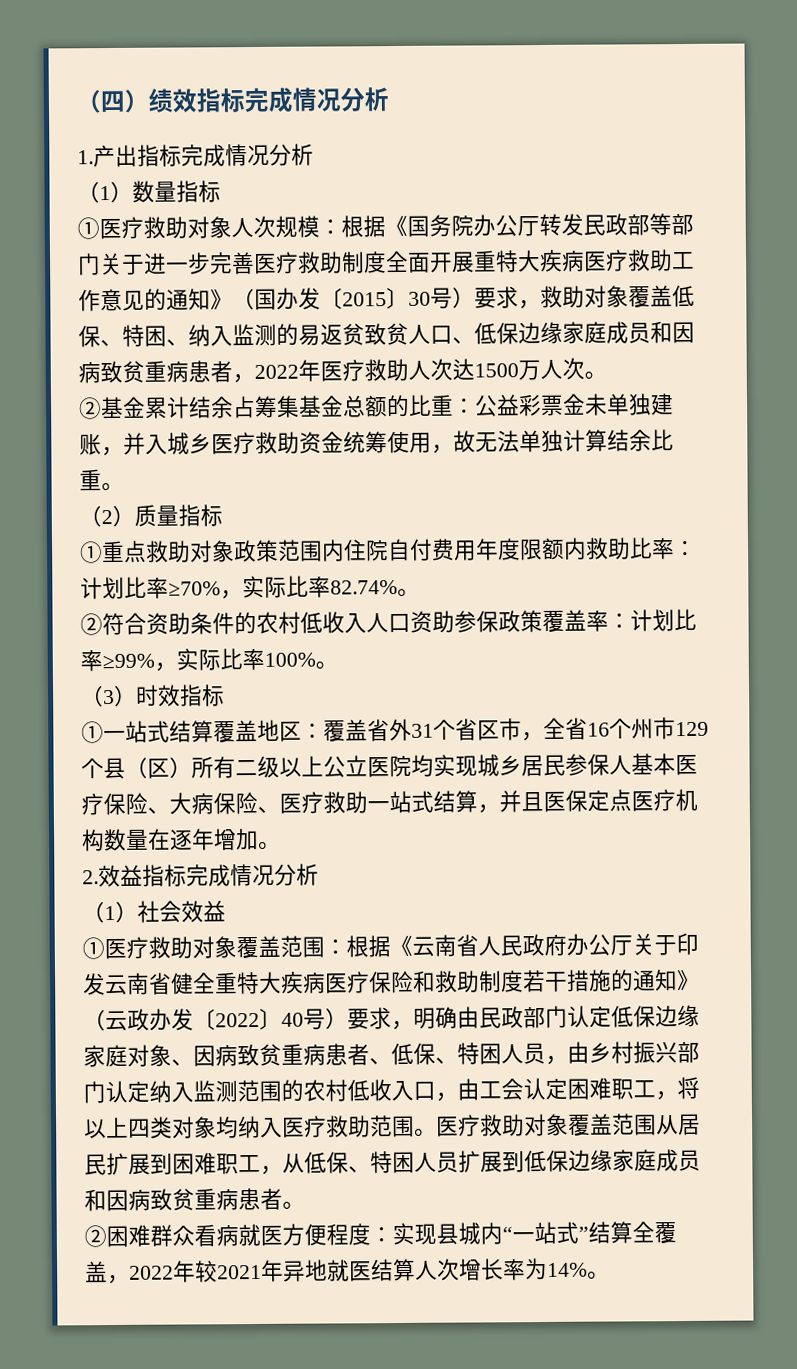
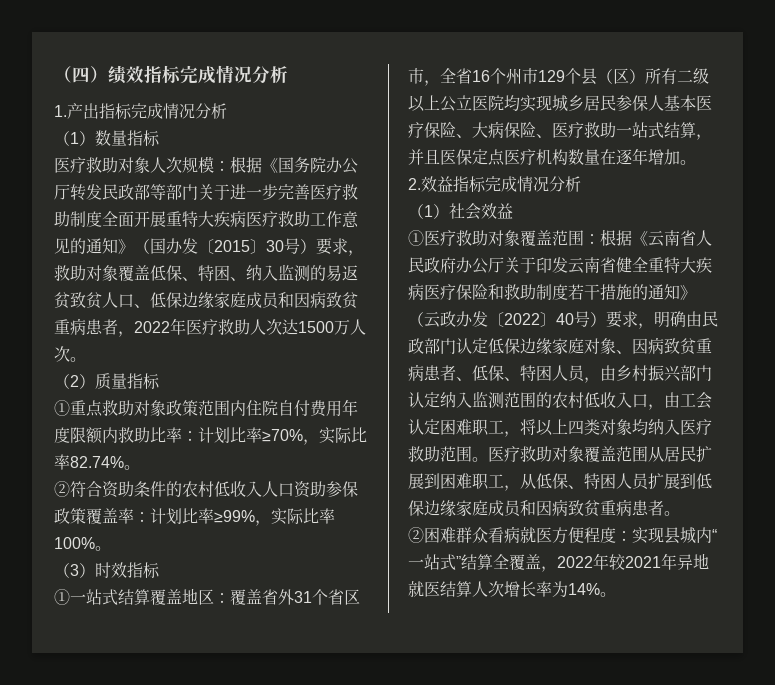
[77,217,100,240] ① -> (160, 138) none
[78,393,674,420] [79,429,674,457] [79,469,124,492] // ②基金累计结余占筹集基金总额的比重：公益彩票金未单独建账，并入城乡医疗救助资金统筹使用，故无法单独计算结余比重。 -> (86, 359) none

